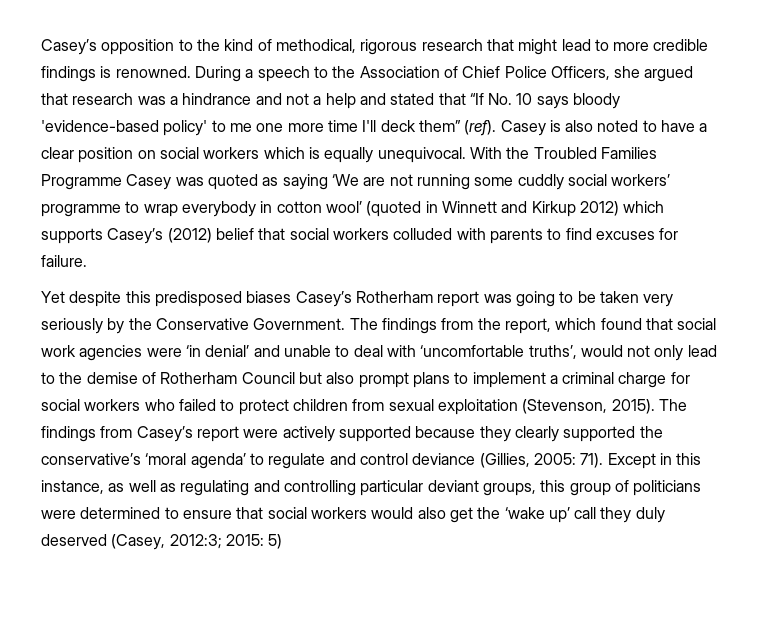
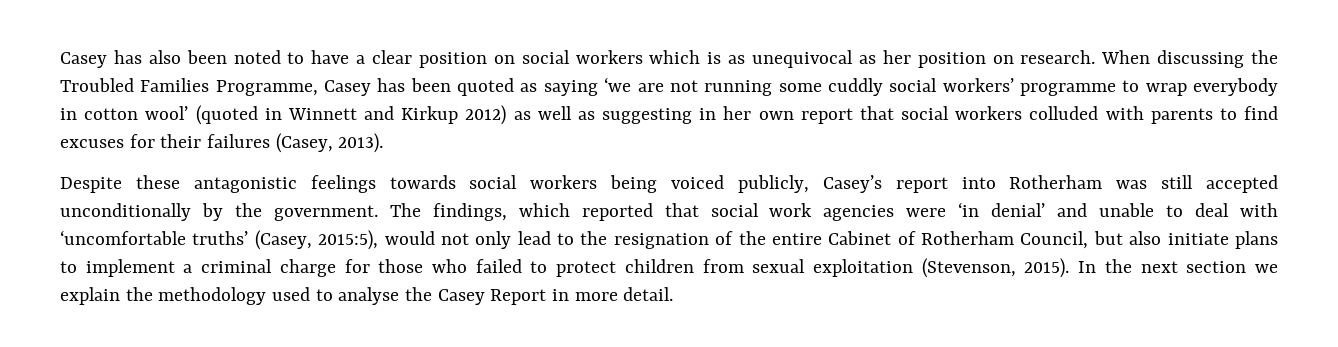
[41,39,709,55] [41,66,694,82] [41,93,621,109] [41,120,594,136] Casey’s opposition to the kind of methodical, rigorous research that might lead to more credible findings is renowned. During a speech to the Association of Chief Police Officers, she argued that research was a hindrance and not a help and stated that “If No. 10 says bloody 'evidence-based policy' to me one more time I'll deck them” (ref). Casey is also -> [60,50,227,68] Casey has also been
[324,147,657,163] [41,174,204,190] equally unequivocal. With the Troubled Families Programme Casey was -> [728,50,1278,68] [60,78,451,96] as unequivocal as her position on research. When discussing the Troubled Families Programme, Casey has been
[331,174,359,186] ‘We -> [604,77,632,92] ‘we
[623,201,665,213] [41,228,254,244] which supports Casey’s (2012) belief -> [513,106,853,124] as well as suggesting in her own report
[41,255,87,267] [41,291,674,307] [41,318,642,334] failure. // Yet despite this predisposed biases Casey’s Rotherham report was going to be taken very seriously by the Conservative Government. The findings from the report, which found -> [160,133,384,153] [60,175,1278,193] [60,203,653,221] their failures (Casey, 2013). // Despite these antagonistic feelings towards social workers being voiced publicly, Casey’s report into Rotherham was still accepted unconditionally by the government. The findings, which reported
[528,345,577,359] truths’, -> [192,230,379,250] truths’ (Casey, 2015:5),
[86,372,138,384] demise -> [613,231,892,249] resignation of the entire Cabinet
[241,372,295,384] Council -> [1020,231,1089,249] Council,
[358,372,409,388] prompt -> [1167,233,1229,245] initiate
[41,399,141,411] social workers -> [378,259,424,273] those
[658,399,687,411] [41,426,663,442] [41,453,702,469] [41,480,702,496] [41,507,665,523] [41,534,283,550] The findings from Casey’s report were actively supported because they clearly supported the conservative’s ‘moral agenda’ to regulate and control deviance (Gillies, 2005: 71). Except in this instance, as well as regulating and controlling particular deviant groups, this group of politicians were determined to ensure that social workers would also get the ‘wake up’ call they duly deserved (Casey, 2012:3; 2015: 5) -> [1078,259,1278,273] [60,287,674,305] In the next section we explain the methodology used to analyse the Casey Report in more detail.

